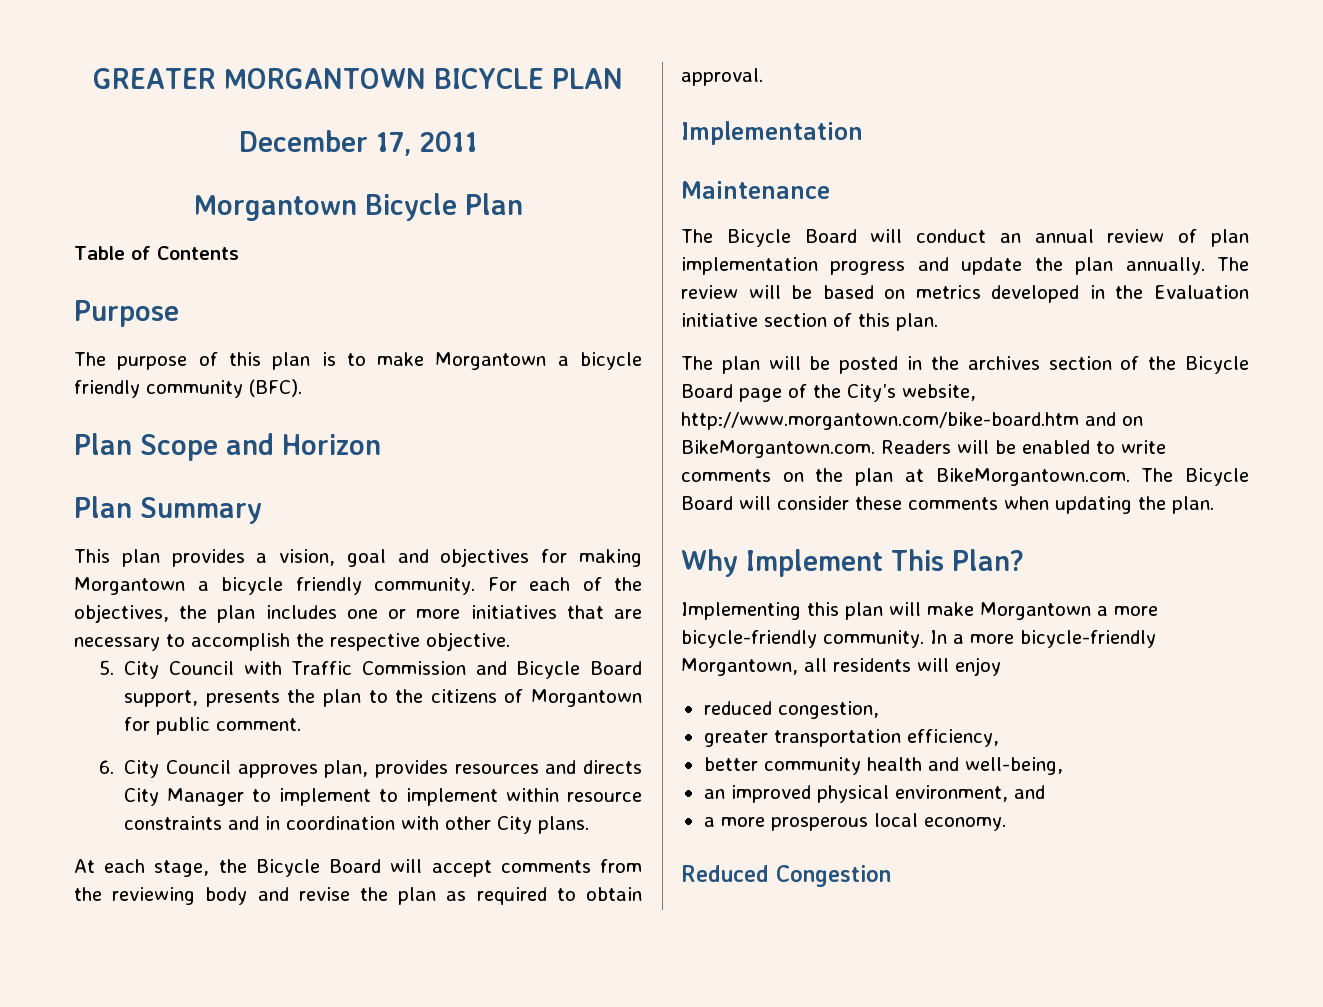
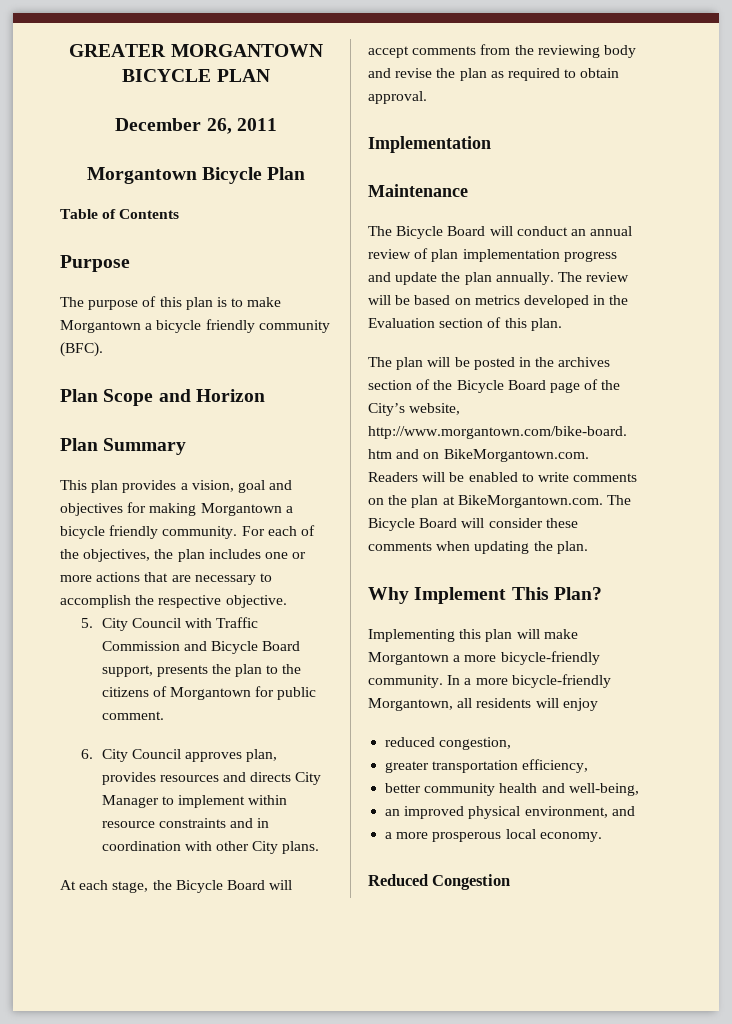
[375,132,411,156] 17, -> [206,118,232,134] 26,
[470,605,557,619] initiatives -> [96,572,141,582] actions
[379,788,499,806] to implement -> (245, 801) none
[681,313,758,327] initiative -> (435, 323) none

